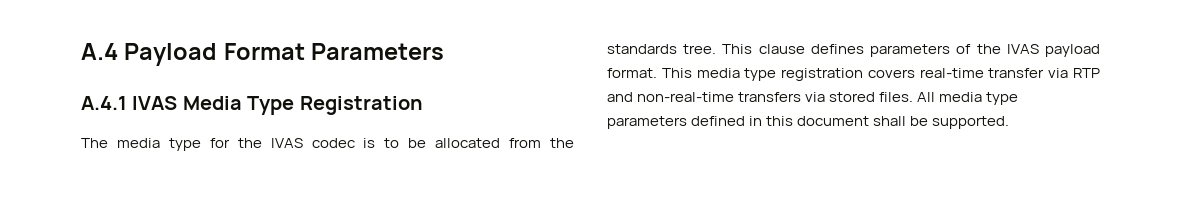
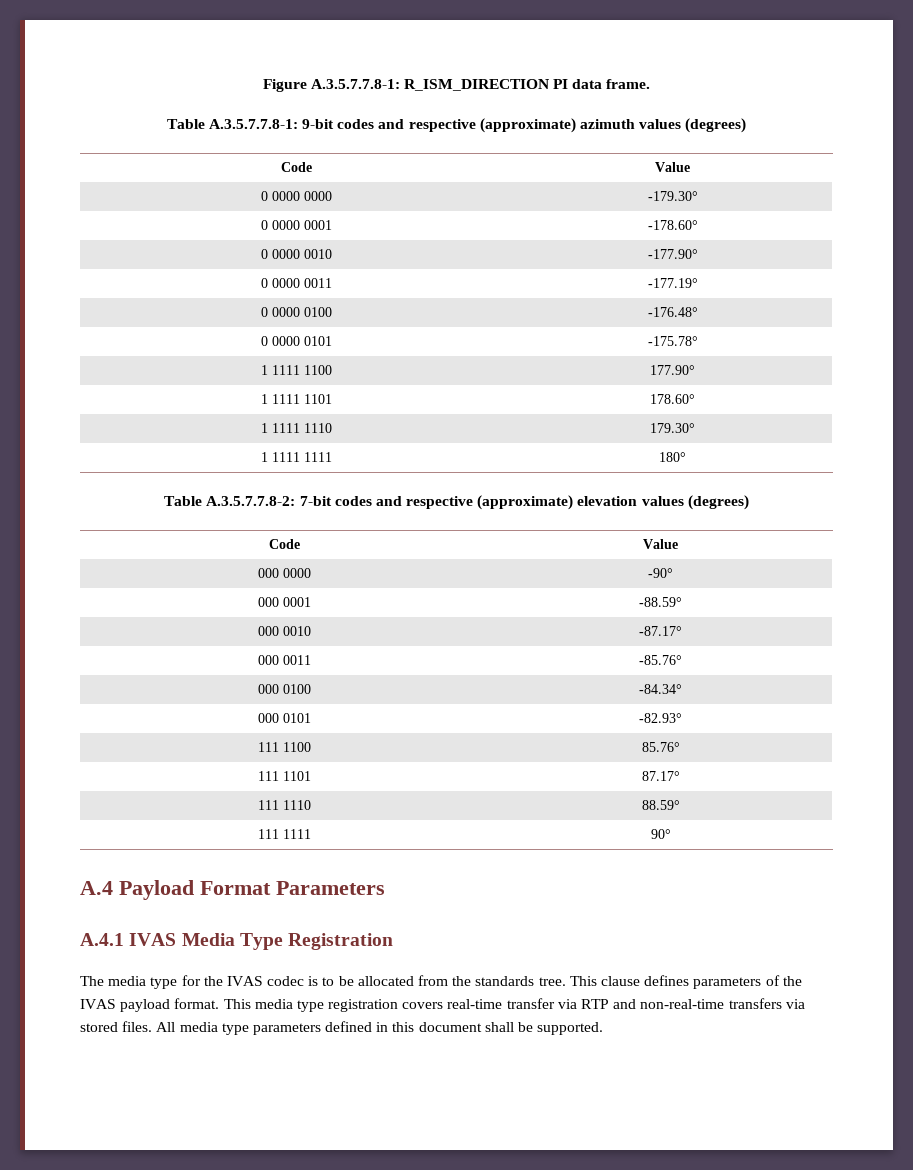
(81, 51) none -> [262,79,651,92] [166,118,747,133] [281,162,312,172] [655,162,690,172] [261,191,332,201] [647,191,698,201] [261,220,332,230] [647,220,698,230] [261,249,332,259] [647,249,698,259] [261,278,332,288] [647,278,698,288] [261,307,332,317] [647,307,698,317] [261,336,332,346] [647,336,698,346] [261,365,332,375] [650,365,695,375] [261,394,332,404] [650,394,695,404] [261,423,332,433] [650,423,695,433] [261,452,332,462] [659,452,686,462] [164,495,749,510] [269,539,300,549] [643,539,678,549] [258,568,311,578] [648,568,673,578] [258,597,311,607] [639,597,682,607] [258,626,311,636] [639,626,682,636] [258,655,311,665] [639,655,682,665] [258,684,311,694] [639,684,682,694] [258,713,311,723] [639,713,682,723] [258,742,311,752] [641,742,680,752] [258,771,311,781] [641,771,680,781] [258,800,311,810] [641,800,680,810] [258,829,311,839] [650,829,671,839] Figure A.3.5.7.7.8-1: R_ISM_DIRECTION PI data frame. // Table A.3.5.7.7.8-1: 9-bit codes and respective (approximate) azimuth values (degrees) // Code | Value // 0 0000 0000 | -179.30° // 0 0000 0001 | -178.60° // 0 0000 0010 | -177.90° // 0 0000 0011 | -177.19° // 0 0000 0100 | -176.48° // 0 0000 0101 | -175.78° // 1 1111 1100 | 177.90° // 1 1111 1101 | 178.60° // 1 1111 1110 | 179.30° // 1 1111 1111 | 180° // Table A.3.5.7.7.8-2: 7-bit codes and respective (approximate) elevation values (degrees) // Code | Value // 000 0000 | -90° // 000 0001 | -88.59° // 000 0010 | -87.17° // 000 0011 | -85.76° // 000 0100 | -84.34° // 000 0101 | -82.93° // 111 1100 | 85.76° // 111 1101 | 87.17° // 111 1110 | 88.59° // 111 1111 | 90° //

